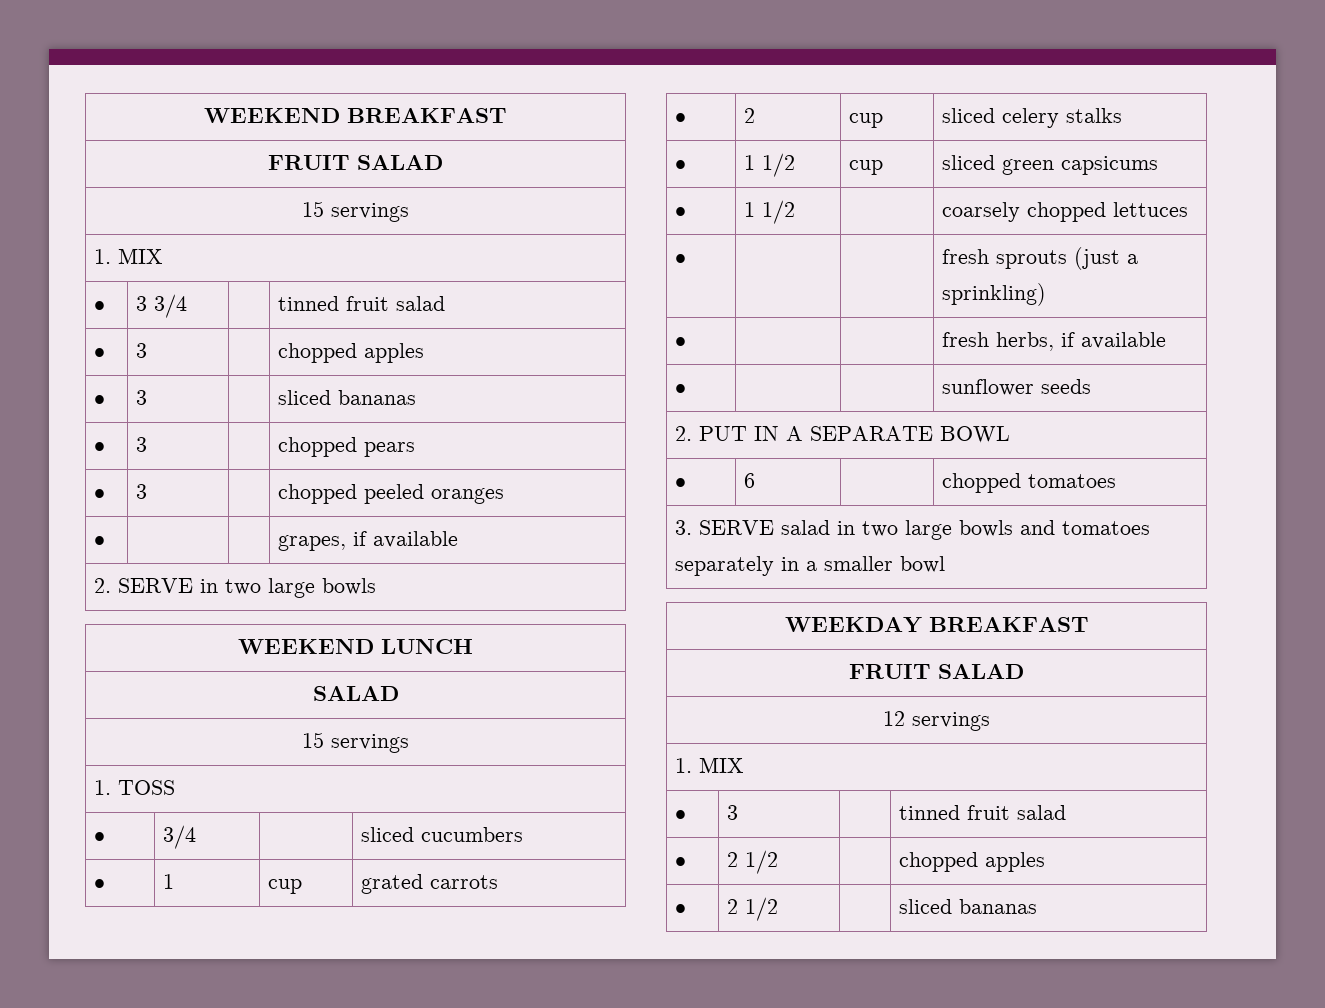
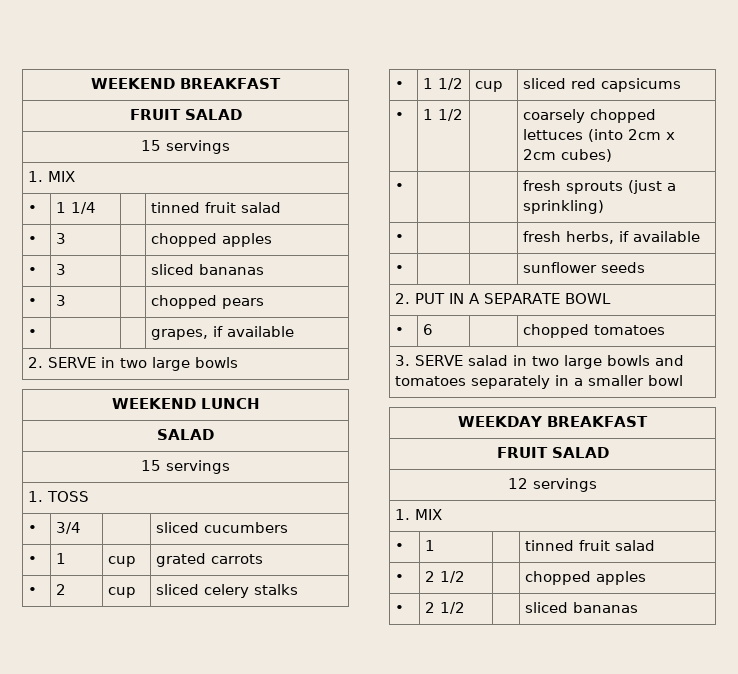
[135,294,187,318] 3 3/4 -> [56,202,97,214] 1 1/4
[93,489,105,499] [135,484,147,499] [277,484,504,504] // • | 3 | | chopped peeled oranges -> (265, 303) none
[1001,159,1054,175] green -> [571,78,597,89] red
(1188, 209) none -> [588,129,676,142] [523,149,613,162] (into 2cm x 2cm cubes)
[726,805,738,820] 3 -> [425,540,436,551] 1

